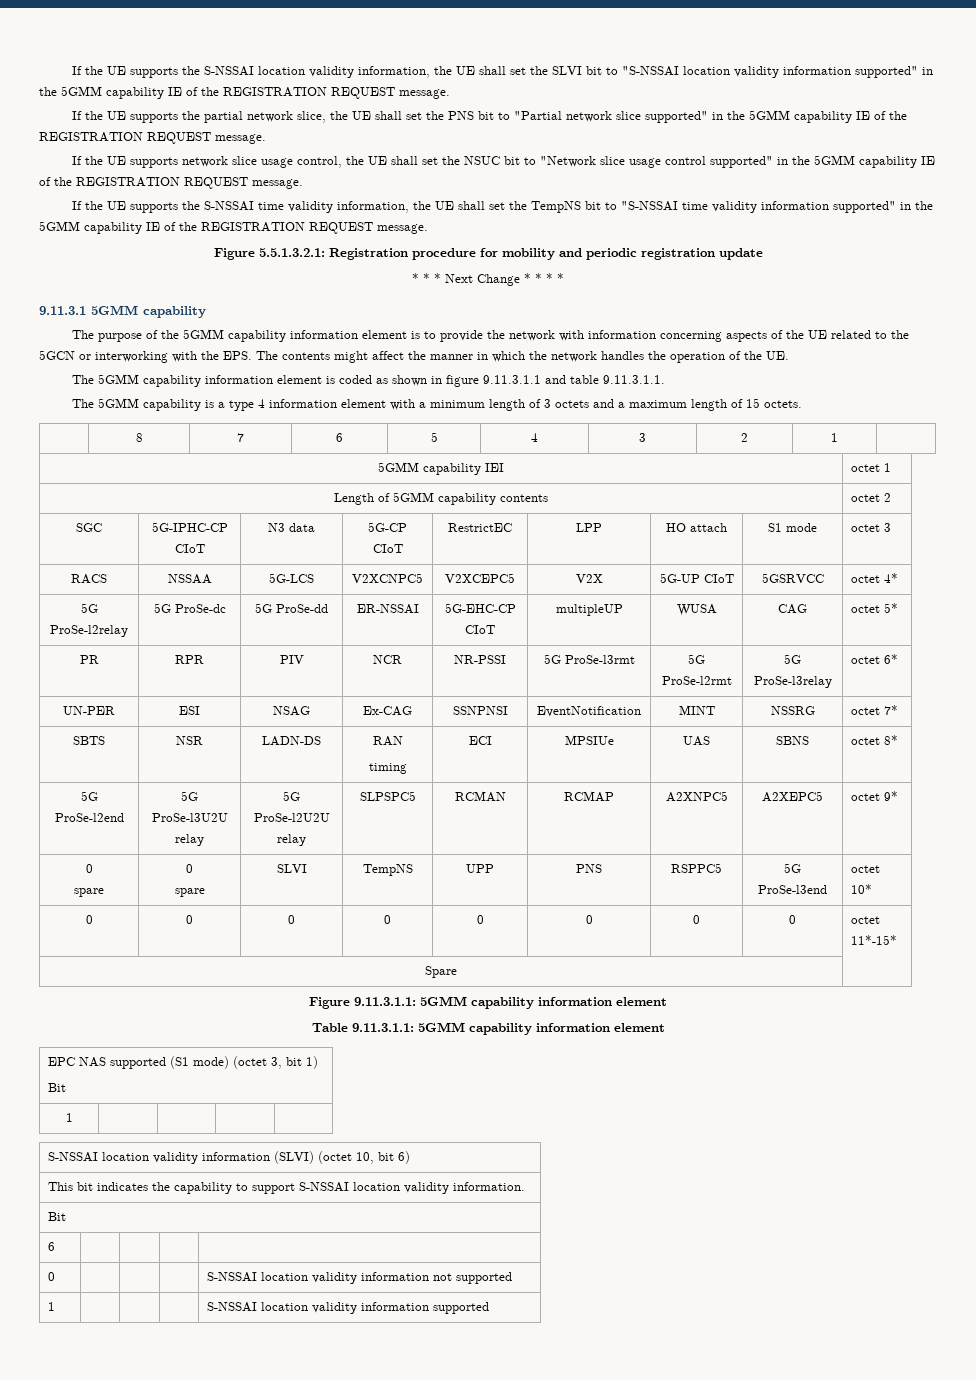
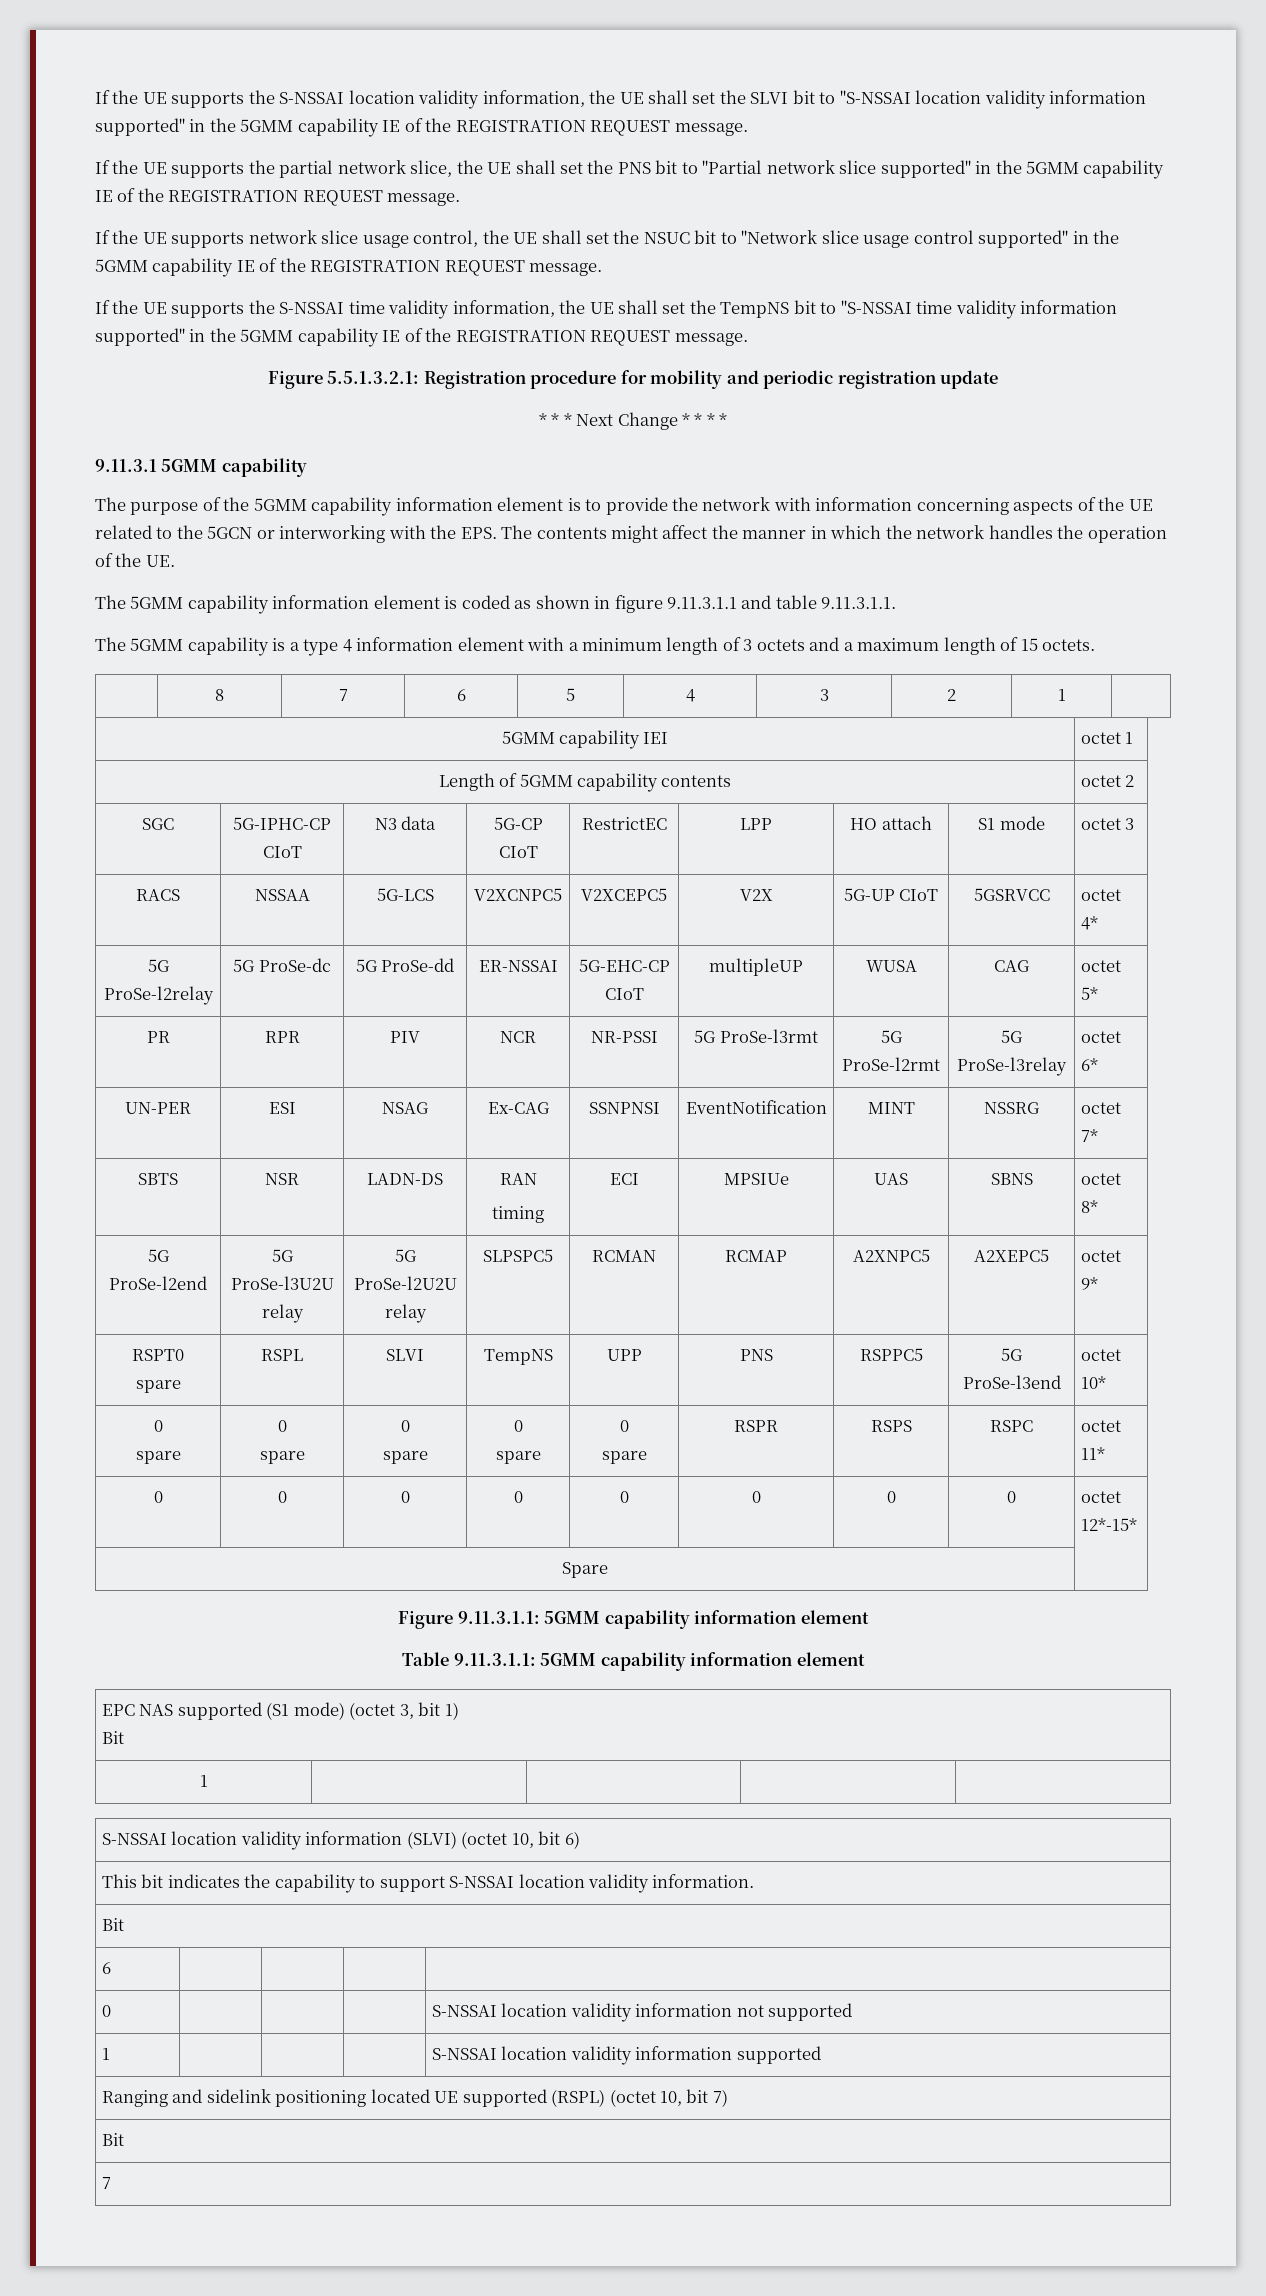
[85,864,93,873] [74,888,104,897] [186,864,193,873] [174,888,205,897] 0 // spare | 0 // spare -> [132,1349,184,1361] [135,1380,181,1393] [261,1349,303,1361] RSPT0 // spare | RSPL
(93, 919) none -> [135,1451,181,1464] [277,1420,287,1432] [259,1451,305,1464] [400,1420,410,1432] [382,1451,428,1464] [513,1420,523,1432] [495,1451,541,1464] [619,1420,629,1432] [601,1451,647,1464] [734,1420,778,1432] [870,1420,912,1432] [990,1420,1033,1432] [1080,1420,1121,1432] [1080,1447,1105,1460] [153,1491,163,1503] // spare | 0 // spare | 0 // spare | 0 // spare | 0 // spare | RSPR | RSPS | RSPC | octet 11* // 0
[851,935,898,945] 11*-15* -> [1080,1518,1137,1531] 12*-15*
(490, 1308) none -> [101,2089,728,2107] [101,2133,124,2146] [101,2177,111,2189] // Ranging and sidelink positioning located UE supported (RSPL) (octet 10, bit 7) // Bit // 7

